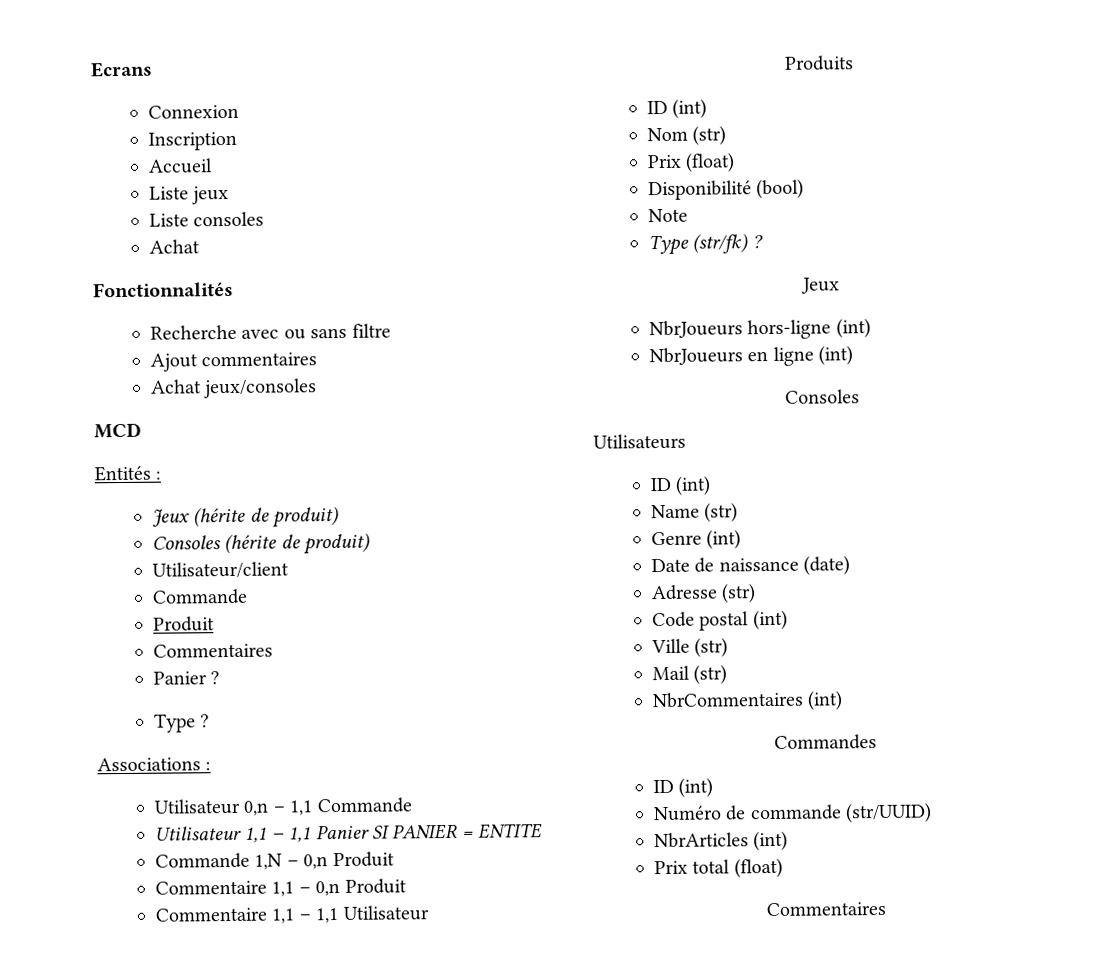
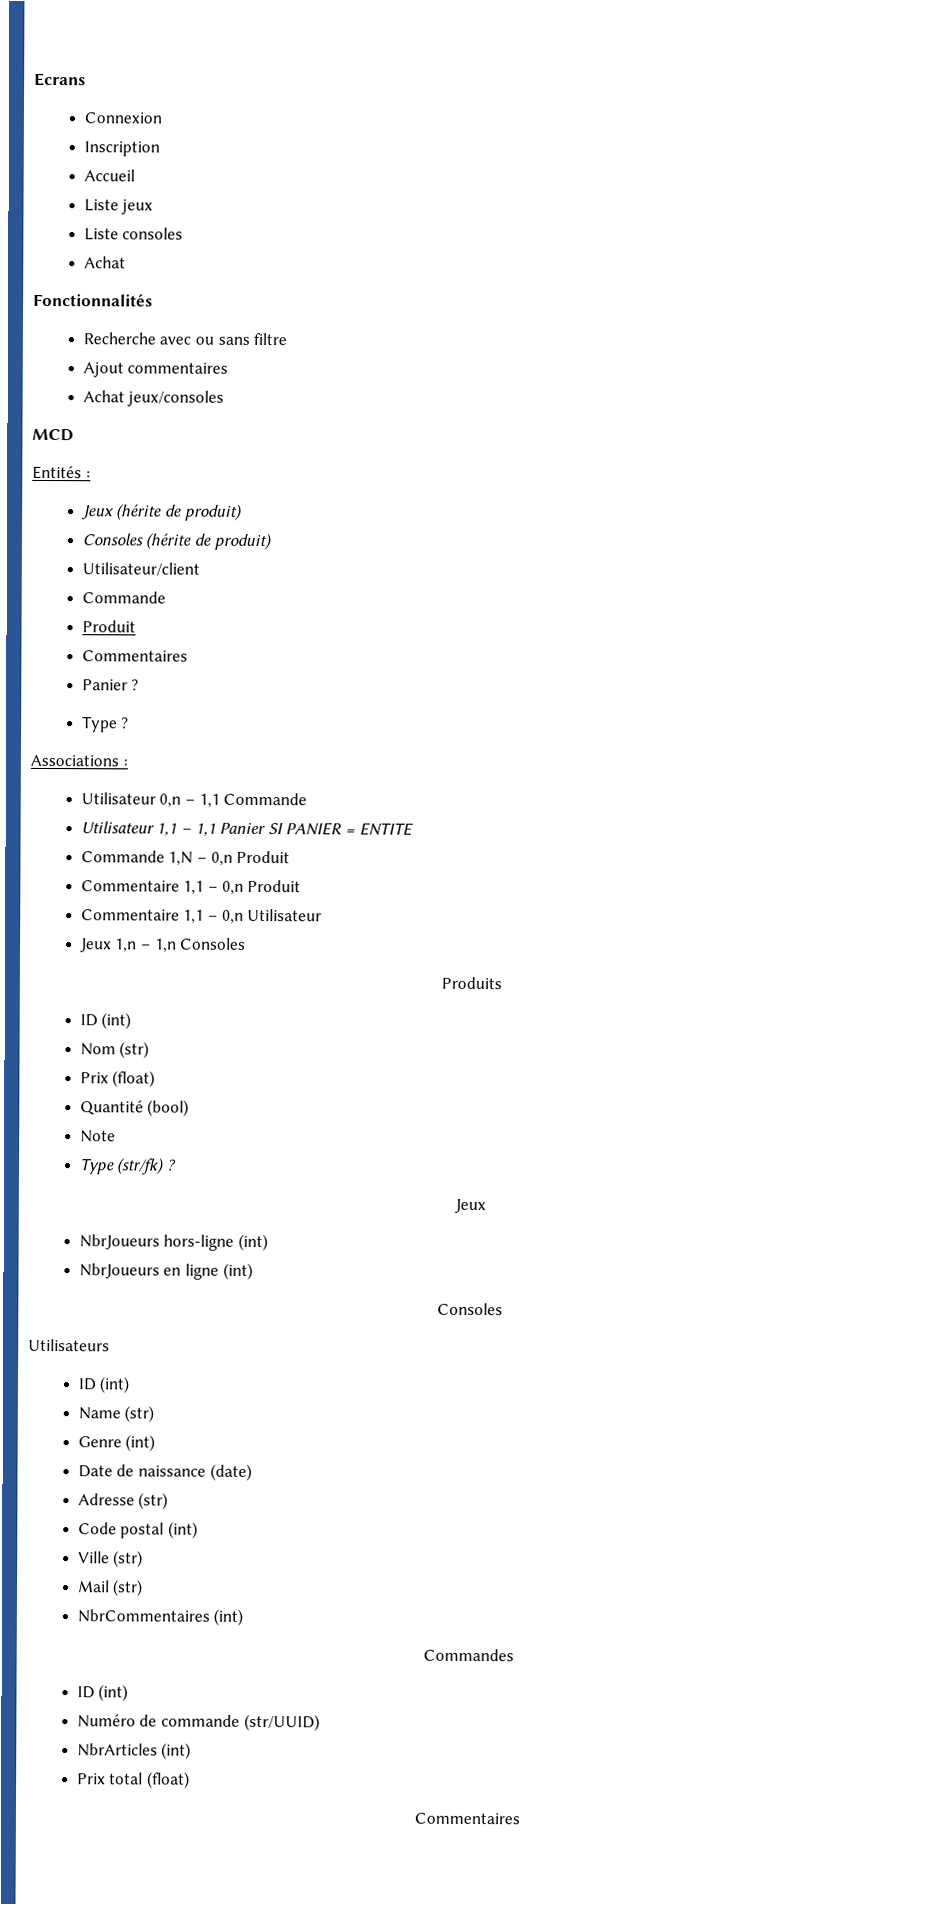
[315,905,429,924] 1,1 Utilisateur -> [221,908,323,924] [79,937,247,953] 0,n Utilisateur // Jeux 1,n – 1,n Consoles
[647,180,752,201] Disponibilité -> [79,1100,144,1116] Quantité

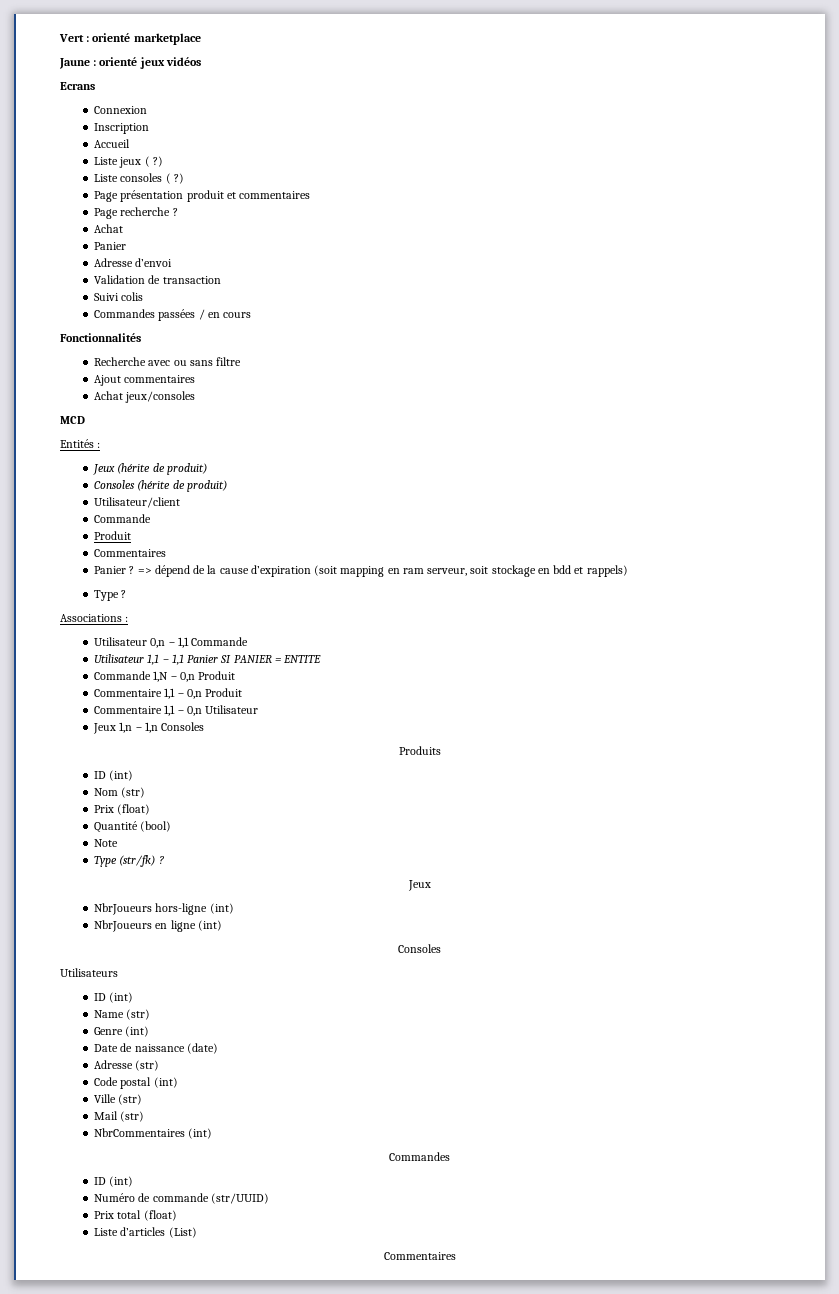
(34, 79) none -> [59,33,201,45] [59,57,201,69] Vert : orienté marketplace // Jaune : orienté jeux vidéos //
(154, 207) none -> [144,156,163,167] ( ?)
[83,256,126,269] // Achat -> [165,173,184,184] [94,190,311,202] [94,207,178,219] [94,224,124,233] [94,242,127,250] [94,258,173,267] [94,275,221,284] [94,292,144,301] [94,309,252,321] ( ?) // Page présentation produit et commentaires // Page recherche ? // Achat // Panier // Adresse d’envoi // Validation de transaction // Suivi colis // Commandes passées / en cours
(140, 685) none -> [137,565,628,577] => dépend de la cause d’expiration (soit mapping en ram serveur, soit stockage en bdd et rappels)
[76,1742,192,1760] // NbrArticles (int) -> (269, 1198) none
(191, 1780) none -> [94,1227,197,1238] // Liste d’articles (List)

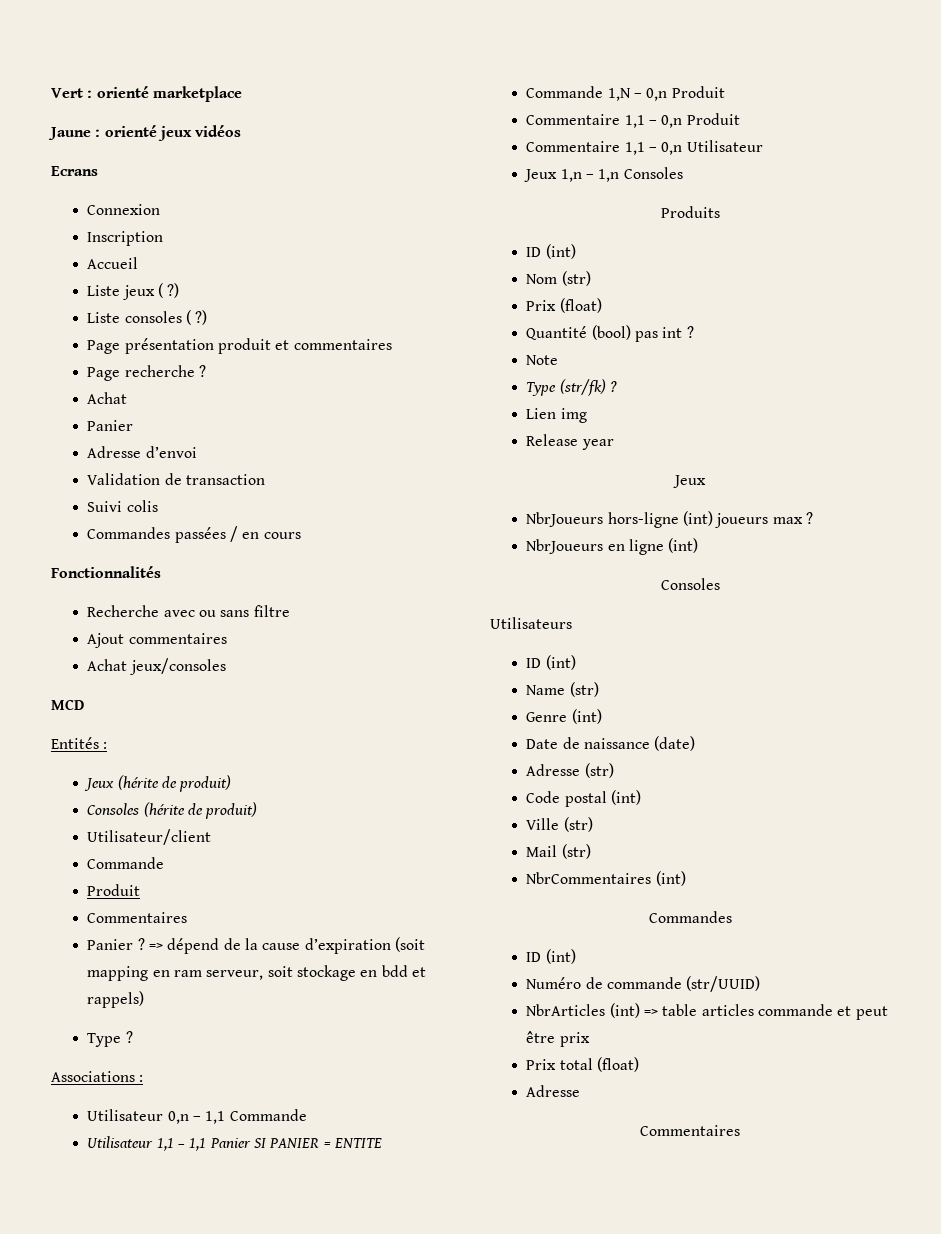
(172, 826) none -> [635,326,694,342] pas int ?
(164, 860) none -> [526,408,587,423] [526,434,614,450] // Lien img // Release year
(234, 908) none -> [715,512,814,528] joueurs max ?
(269, 1198) none -> [526,1003,888,1020] [526,1031,590,1047] // NbrArticles (int) => table articles commande et peut être prix
[94,1227,197,1238] Liste d’articles (List) -> [526,1085,581,1097] Adresse

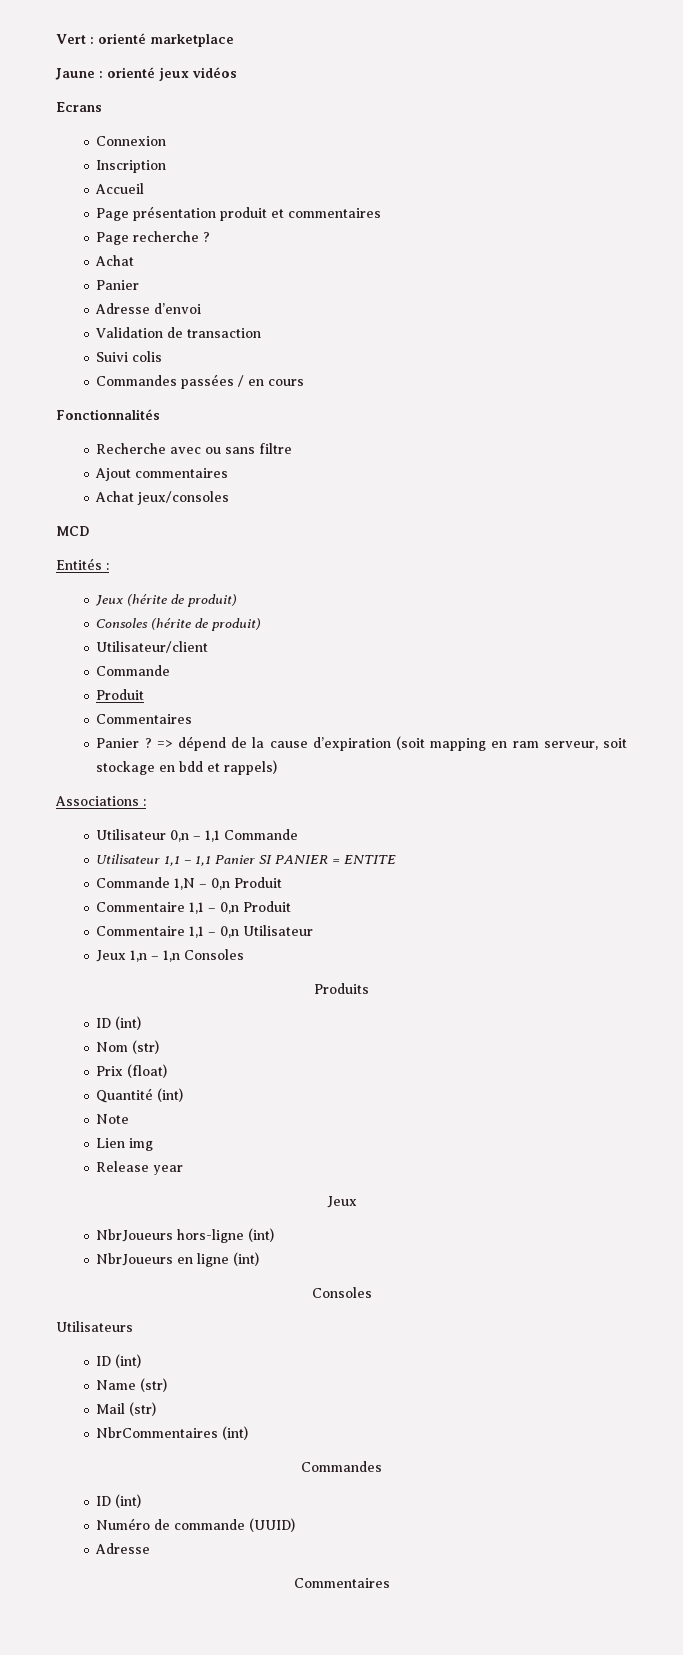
[87,283,180,300] [87,310,208,325] // Liste jeux ( ?) // Liste consoles ( ?) -> (145, 188) none
[87,1031,133,1047] // Type ? -> (278, 767) none
[591,325,694,342] [526,355,559,365] [526,379,618,396] (bool) pas int ? // Note // Type (str/fk) ? -> [157,1088,184,1102] [96,1114,130,1124] (int) // Note
[715,512,814,528] joueurs max ? -> (275, 1235) none
[526,709,602,724] [526,736,696,751] [526,763,614,778] [526,790,642,807] [526,817,593,832] // Genre (int) // Date de naissance (date) // Adresse (str) // Code postal (int) // Ville (str) -> (168, 1385) none
[686,976,761,992] [526,1003,888,1020] [526,1031,590,1047] [526,1057,640,1072] (str/UUID) // NbrArticles (int) => table articles commande et peut être prix // Prix total (float) -> [249,1518,296,1532] (UUID)

